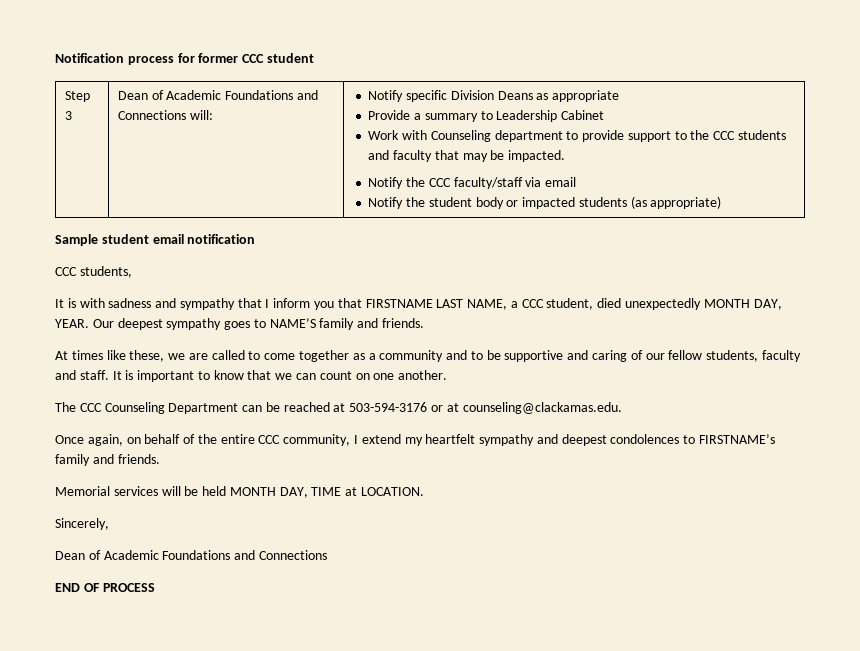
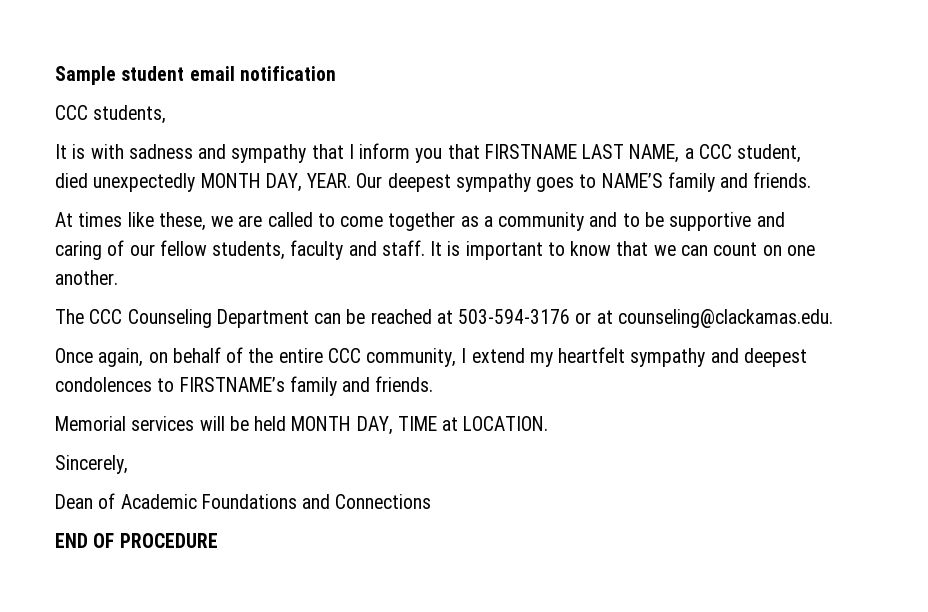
[55,53,314,65] [64,91,90,102] [64,111,72,120] [117,90,318,100] [117,110,213,120] [368,90,620,102] [368,110,605,122] [368,130,787,142] [368,150,566,162] [368,177,577,189] [368,196,722,209] Notification process for former CCC student // Step 3 | Dean of Academic Foundations and Connections will: | Notify specific Division Deans as appropriate // Provide a summary to Leadership Cabinet // Work with Counseling department to provide support to the CCC students and faculty that may be impacted. // Notify the CCC faculty/staff via email // Notify the student body or impacted students (as appropriate) // -> (55, 75) none
[102,583,155,592] PROCESS -> [119,533,218,548] PROCEDURE

